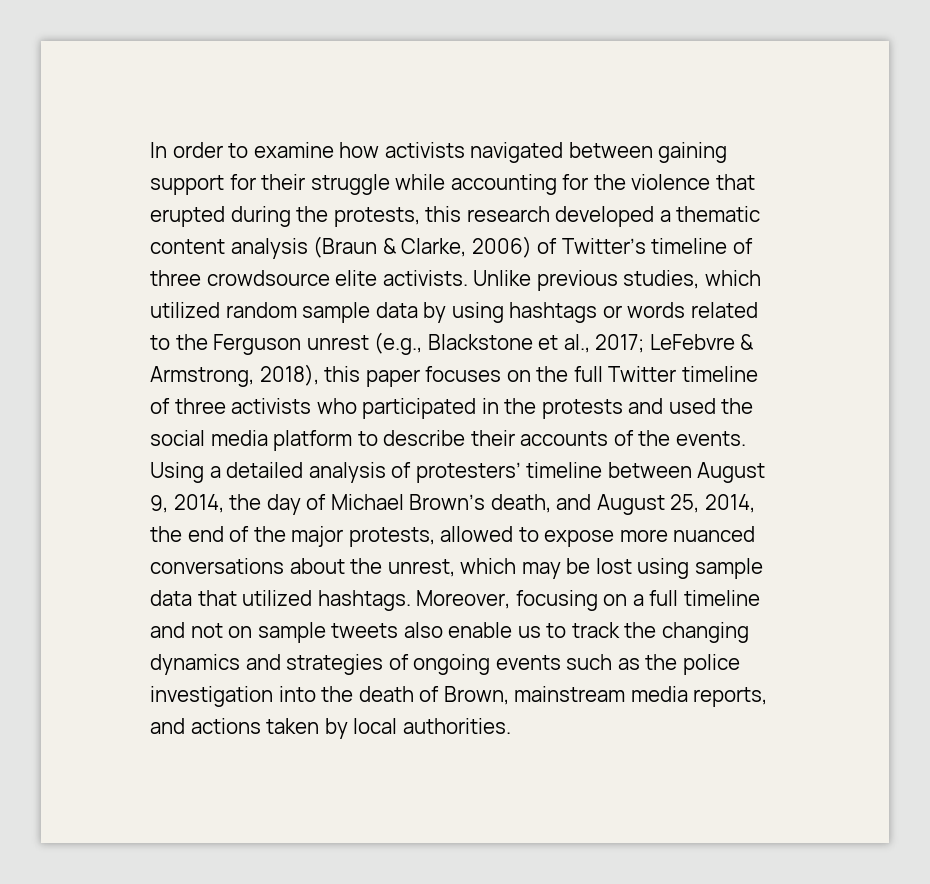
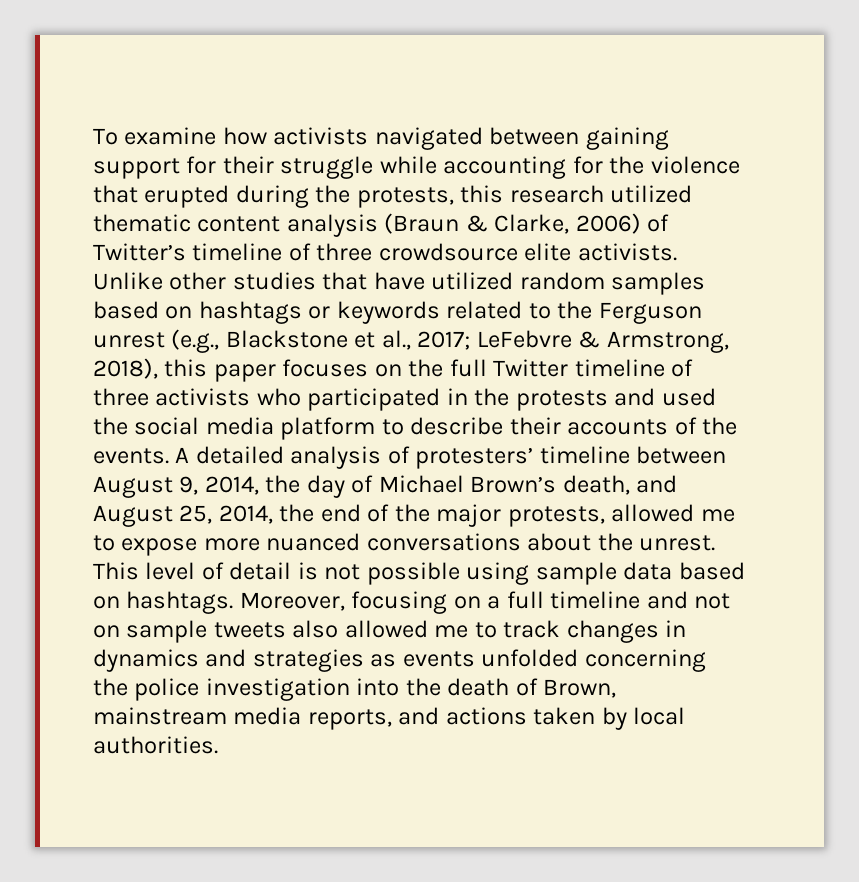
[150,142,249,158] In order to -> [93,128,118,145] To
[555,206,671,227] developed a -> [610,185,693,203] utilized
[536,270,761,291] [150,302,504,323] previous studies, which utilized random sample data by using -> [169,272,706,295] [93,301,193,319] other studies that have utilized random samples based on
[627,302,686,318] words -> [336,301,440,324] keywords
[150,462,221,483] Using a -> [175,447,190,463] A
(514, 534) none -> [700,509,735,522] me
[387,558,632,579] unrest, which may be lost -> [639,535,716,551] [93,562,460,585] unrest. This level of detail is not possible
[197,590,313,606] that utilized -> [678,562,745,580] [93,596,120,609] based on
[448,622,749,643] [150,654,640,675] enable us to track the changing dynamics and strategies of ongoing events such as -> [344,620,687,643] [93,649,706,672] allowed me to track changes in dynamics and strategies as events unfolded concerning

